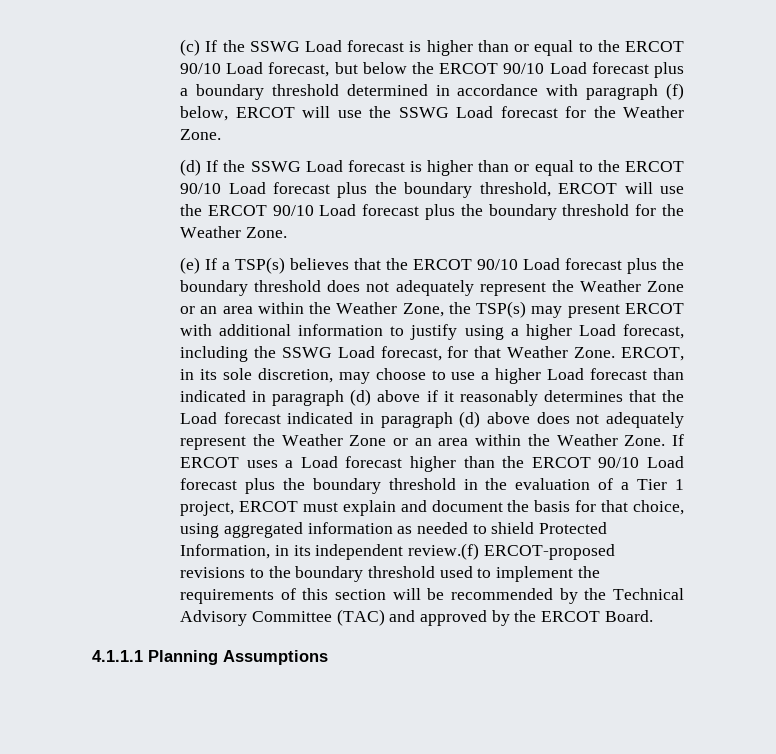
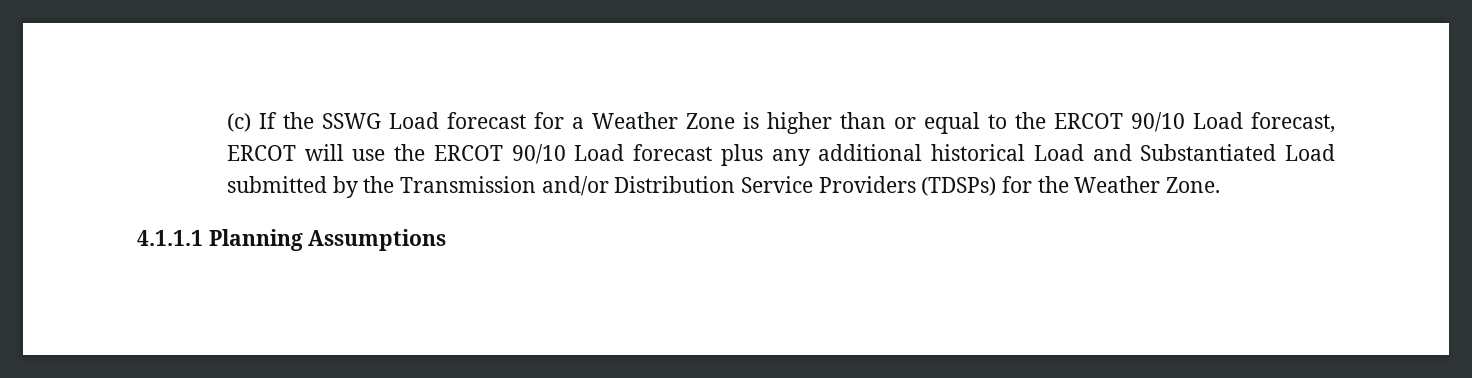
(405, 46) none -> [533,112,735,129] for a Weather Zone
[334,62,685,78] [180,83,684,100] [180,106,685,121] [180,129,222,140] [180,159,684,176] [180,182,551,198] but below the ERCOT 90/10 Load forecast plus a boundary threshold determined in accordance with paragraph (f) below, ERCOT will use the SSWG Load forecast for the Weather Zone. // (d) If the SSWG Load forecast is higher than or equal to the ERCOT 90/10 Load forecast plus the boundary threshold, -> (1335, 122) none
[460,204,684,220] [180,226,287,238] [180,257,684,274] [180,280,684,296] [180,301,685,318] [180,324,684,340] [180,346,684,362] [180,368,684,384] [180,389,684,406] [180,411,684,428] [180,434,684,450] [180,456,684,472] [180,478,685,494] [180,500,684,516] [180,522,608,538] [180,543,615,560] [180,566,600,582] [180,588,684,604] [180,609,653,626] the boundary threshold for the Weather Zone. // (e) If a TSP(s) believes that the ERCOT 90/10 Load forecast plus the boundary threshold does not adequately represent the Weather Zone or an area within the Weather Zone, the TSP(s) may present ERCOT with additional information to justify using a higher Load forecast, including the SSWG Load forecast, for that Weather Zone. ERCOT, in its sole discretion, may choose to use a higher Load forecast than indicated in paragraph (d) above if it reasonably determines that the Load forecast indicated in paragraph (d) above does not adequately represent the Weather Zone or an area within the Weather Zone. If ERCOT uses a Load forecast higher than the ERCOT 90/10 Load forecast plus the boundary threshold in the evaluation of a Tier 1 project, ERCOT must explain and document the basis for that choice, using aggregated information as needed to shield Protected Information, in its independent review.(f) ERCOT-proposed revisions to the boundary threshold used to implement the requirements of this section will be recommended by the Technical Advisory Committee (TAC) and approved by the ERCOT Board. -> [771,144,1335,166] [226,176,1220,198] any additional historical Load and Substantiated Load submitted by the Transmission and/or Distribution Service Providers (TDSPs) for the Weather Zone.

